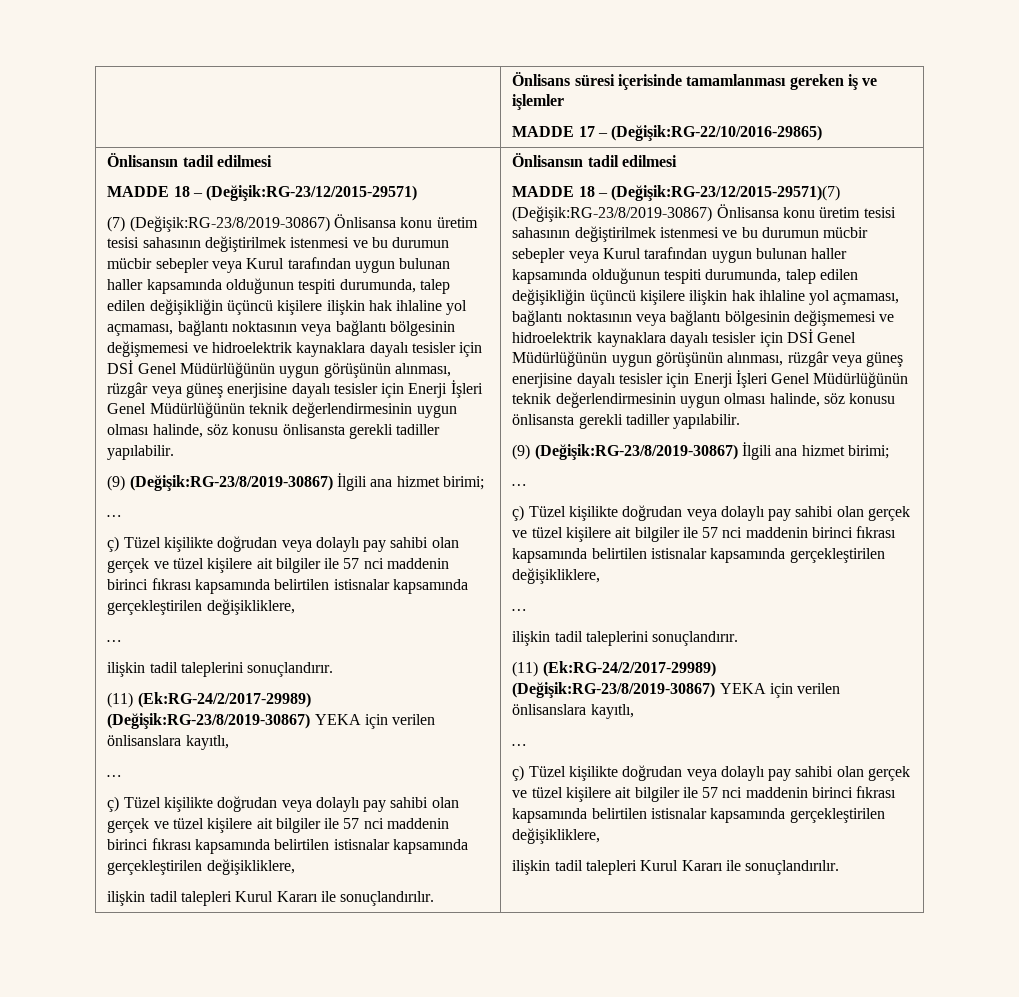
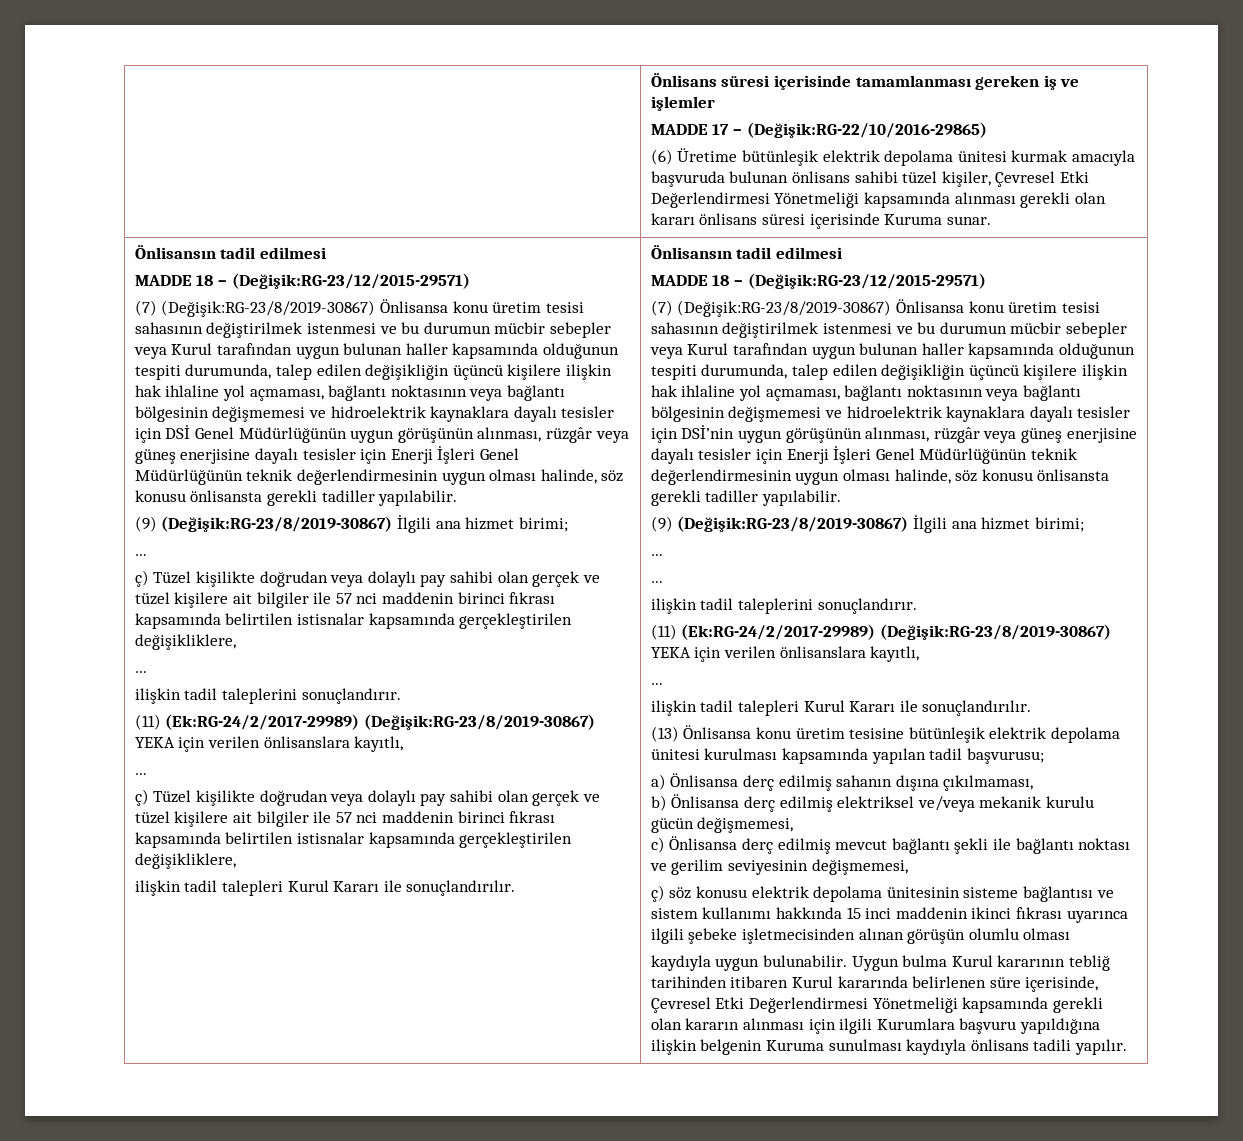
(823, 133) none -> [650,148,1135,166] [650,171,1089,187] [650,192,1106,208] [650,213,991,229] // (6) Üretime bütünleşik elektrik depolama ünitesi kurmak amacıyla başvuruda bulunan önlisans sahibi tüzel kişiler, Çevresel Etki Değerlendirmesi Yönetmeliği kapsamında alınması gerekli olan kararı önlisans süresi içerisinde Kuruma sunar.
[611,185,841,201] (Değişik:RG-23/12/2015-29571)(7) -> [747,273,986,289] [650,300,673,316] (Değişik:RG-23/12/2015-29571) // (7)
[786,329,857,343] [512,351,608,367] DSİ Genel Müdürlüğünün -> [681,425,735,439] DSİ’nin
[512,505,911,521] [512,526,897,542] [512,548,885,563] [512,568,601,584] // ç) Tüzel kişilikte doğrudan veya dolaylı pay sahibi olan gerçek ve tüzel kişilere ait bilgiler ile 57 nci maddenin birinci fıkrası kapsamında belirtilen istisnalar kapsamında gerçekleştirilen değişikliklere, -> (663, 555) none
[512,765,911,781] [512,786,897,802] [512,808,885,823] [512,828,601,844] [512,860,840,875] // ç) Tüzel kişilikte doğrudan veya dolaylı pay sahibi olan gerçek ve tüzel kişilere ait bilgiler ile 57 nci maddenin birinci fıkrası kapsamında belirtilen istisnalar kapsamında gerçekleştirilen değişikliklere, // ilişkin tadil talepleri Kurul Kararı ile sonuçlandırılır. -> [650,700,1032,716] [650,725,1120,743] [650,748,1044,764] [650,773,1034,791] [650,794,1094,812] [650,817,794,833] [650,836,1131,854] [649,859,908,875] [650,885,1114,902] [650,907,1128,923] [650,928,1071,944] [650,955,1110,971] [650,976,1099,992] [650,997,1103,1013] [650,1018,1100,1034] [650,1039,1127,1055] // ilişkin tadil talepleri Kurul Kararı ile sonuçlandırılır. // (13) Önlisansa konu üretim tesisine bütünleşik elektrik depolama ünitesi kurulması kapsamında yapılan tadil başvurusu; // a) Önlisansa derç edilmiş sahanın dışına çıkılmaması, // b) Önlisansa derç edilmiş elektriksel ve/veya mekanik kurulu gücün değişmemesi, // c) Önlisansa derç edilmiş mevcut bağlantı şekli ile bağlantı noktası ve gerilim seviyesinin değişmemesi, // ç) söz konusu elektrik depolama ünitesinin sisteme bağlantısı ve sistem kullanımı hakkında 15 inci maddenin ikinci fıkrası uyarınca ilgili şebeke işletmecisinden alınan görüşün olumlu olması // kaydıyla uygun bulunabilir. Uygun bulma Kurul kararının tebliğ tarihinden itibaren Kurul kararında belirlenen süre içerisinde, Çevresel Etki Değerlendirmesi Yönetmeliği kapsamında gerekli olan kararın alınması için ilgili Kurumlara başvuru yapıldığına ilişkin belgenin Kuruma sunulması kaydıyla önlisans tadili yapılır.

